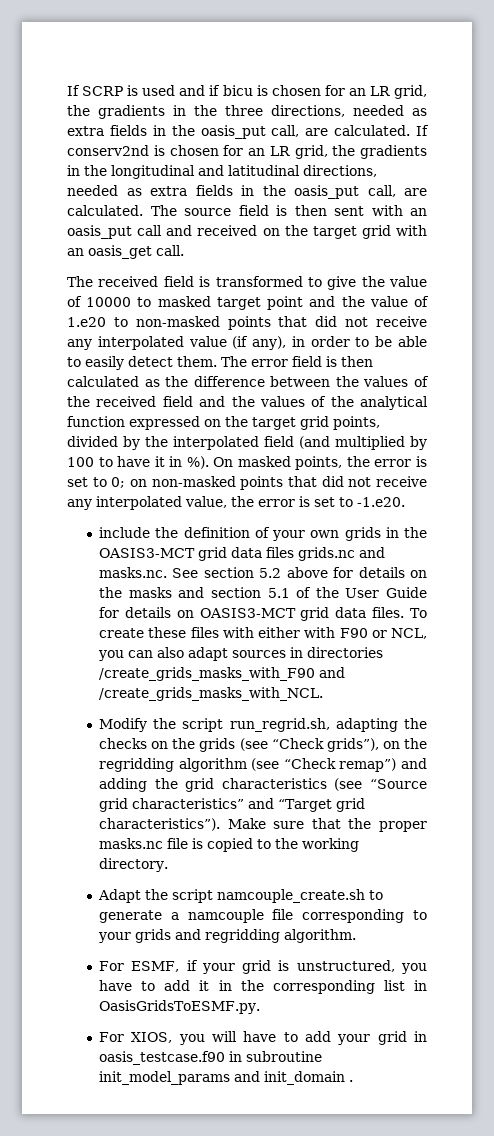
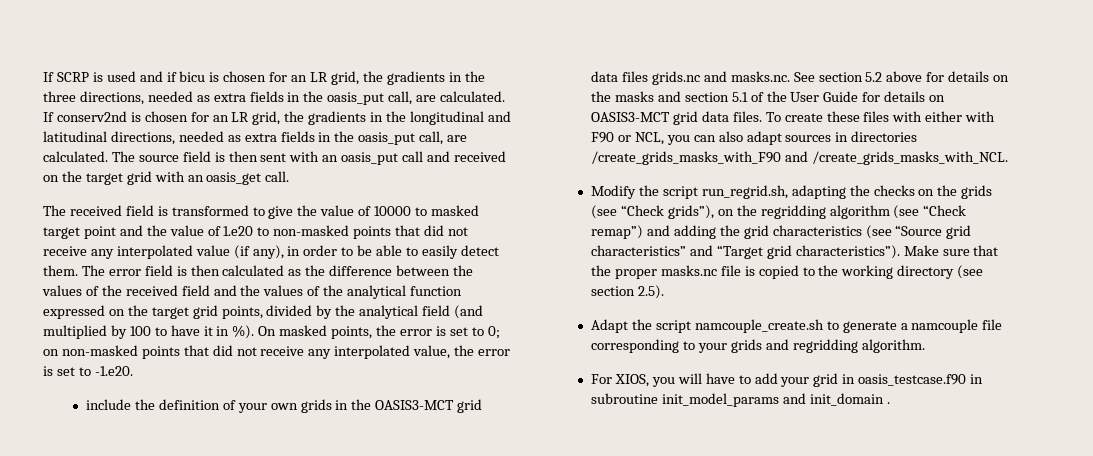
[173,436,259,450] interpolated -> [359,305,419,319] analytical
[99,858,169,872] directory. -> [897,265,984,279] [591,285,664,299] directory (see section 2.5).
[99,960,427,974] [99,980,428,994] [99,1000,261,1014] // For ESMF, if your grid is unstructured, you have to add it in the corresponding list in OasisGridsToESMF.py. -> (925, 346) none

